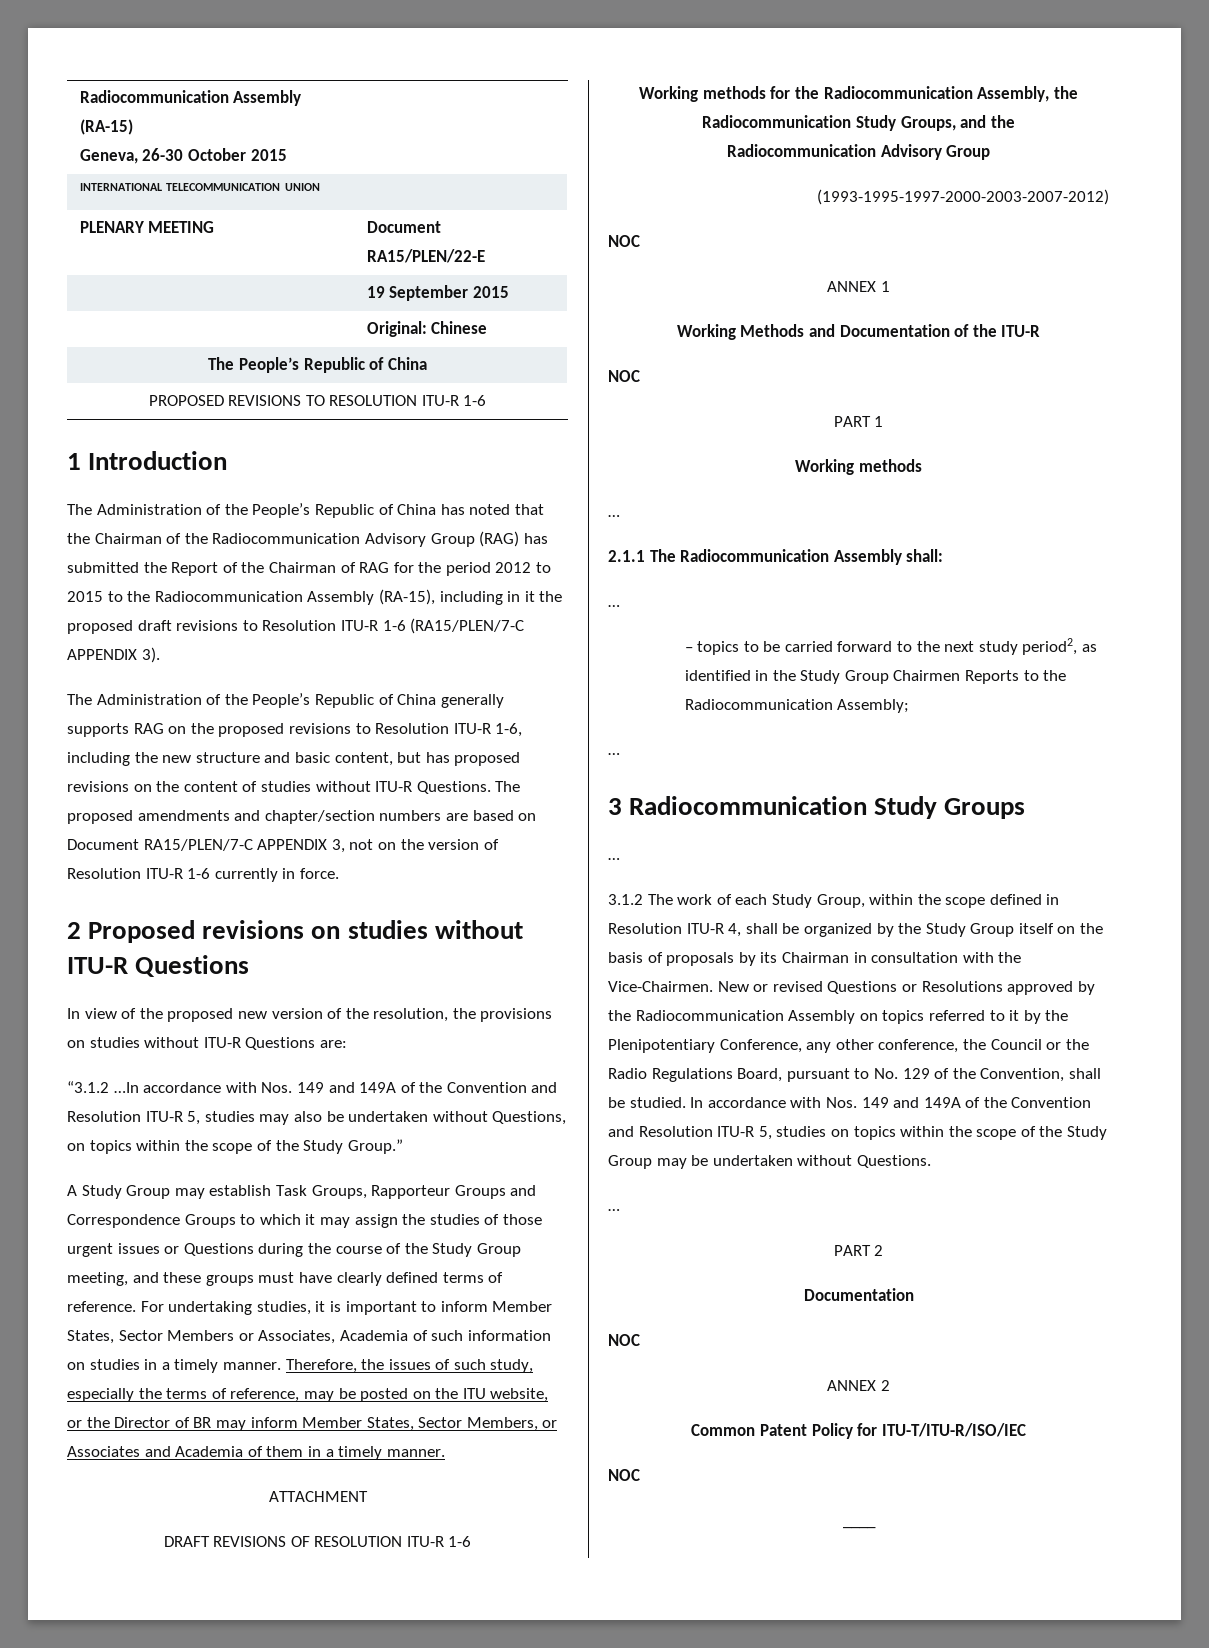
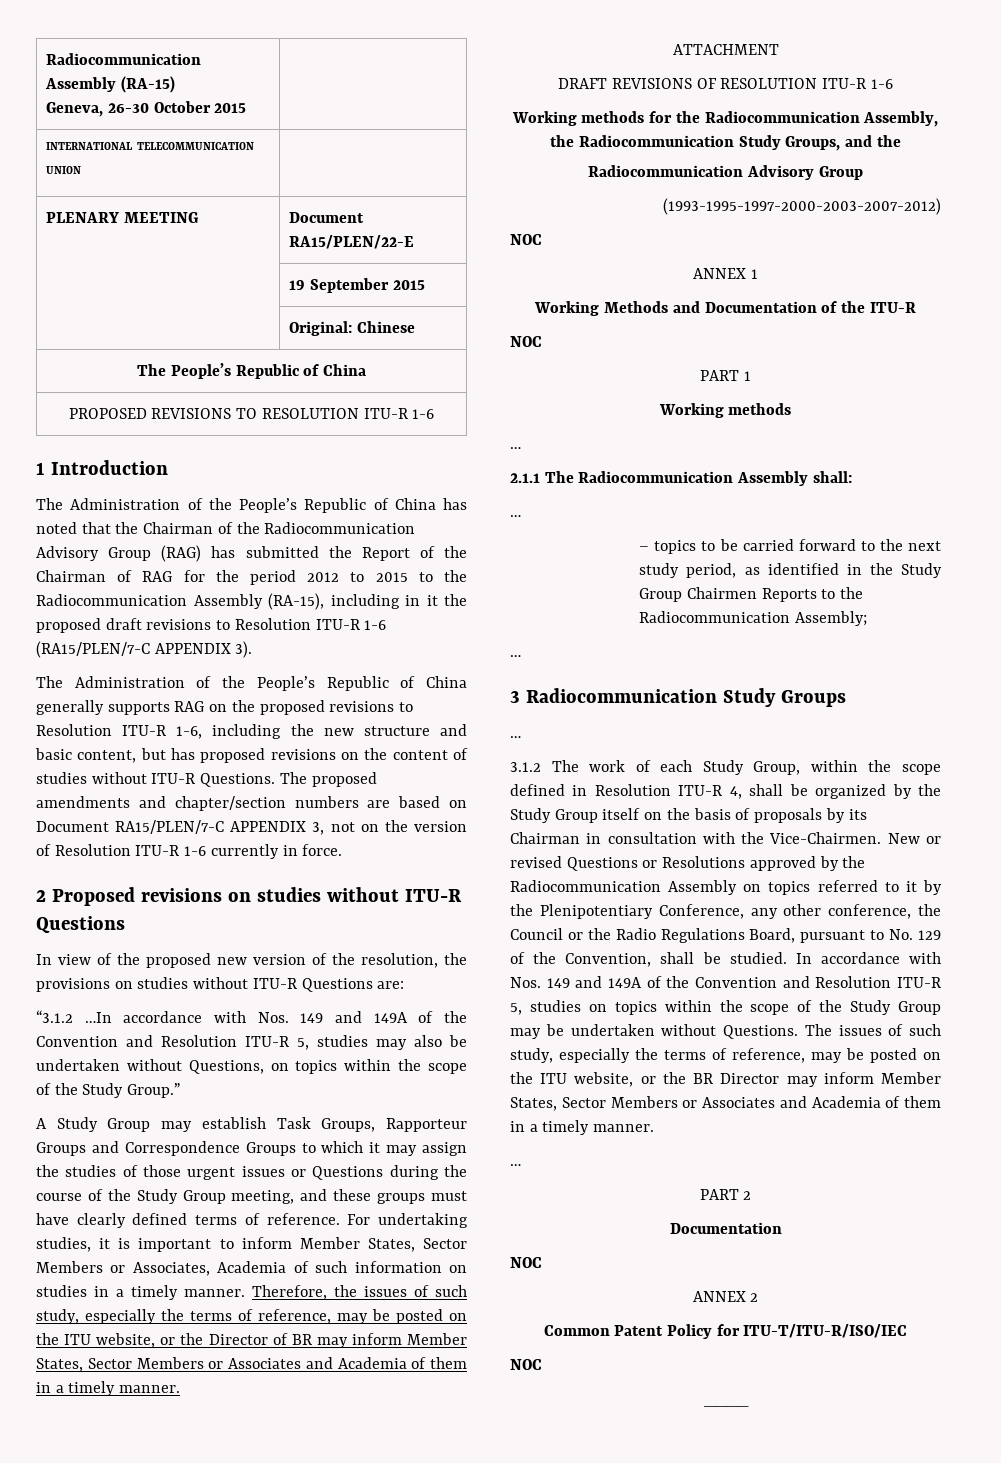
[466,1417,538,1431] Members, -> [136,1357,204,1369] Members
[1022,638,1078,655] period2, -> [686,563,737,578] period,
(931, 1161) none -> [804,1024,941,1036] [510,1048,941,1063] [510,1072,941,1087] [510,1096,941,1111] [510,1120,655,1135] The issues of such study, especially the terms of reference, may be posted on the ITU website, or the BR Director may inform Member States, Sector Members or Associates and Academia of them in a timely manner.

